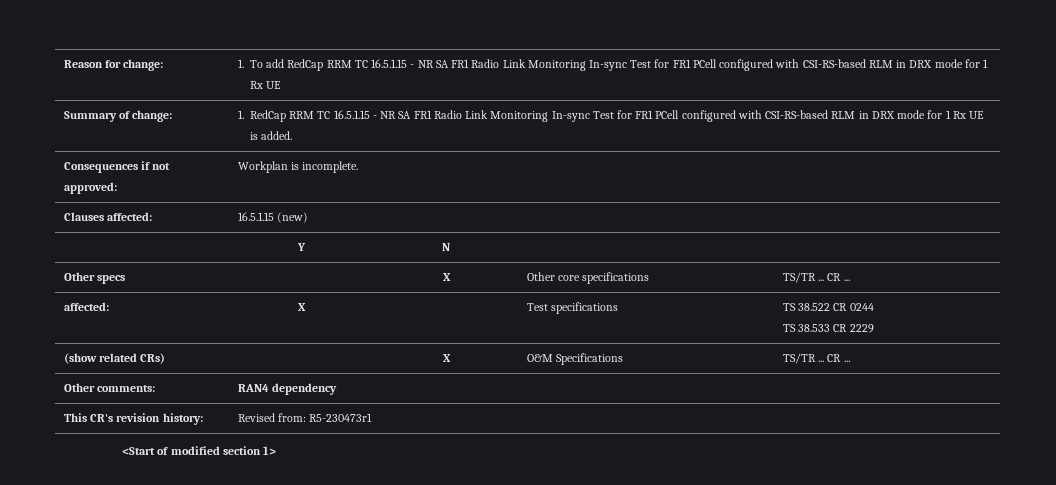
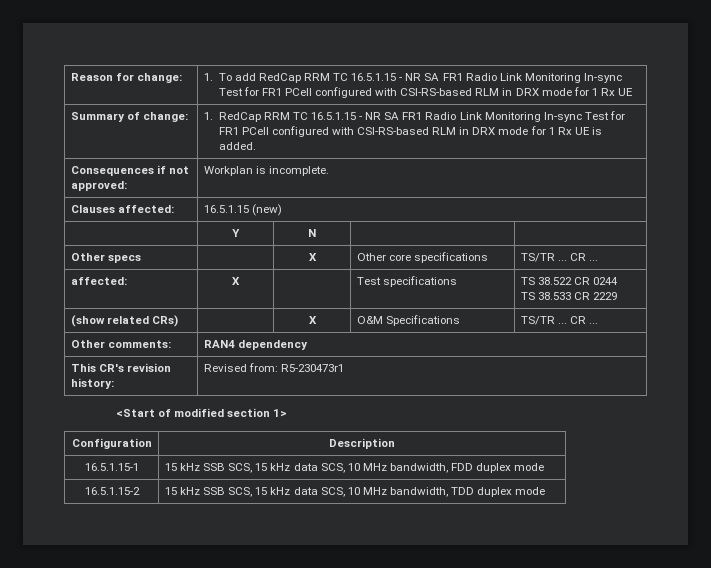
(277, 450) none -> [71,438,152,449] [328,438,395,449] [84,463,139,471] [164,463,545,473] [84,487,140,495] [164,487,546,497] // Configuration | Description // 16.5.1.15-1 | 15 kHz SSB SCS, 15 kHz data SCS, 10 MHz bandwidth, FDD duplex mode // 16.5.1.15-2 | 15 kHz SSB SCS, 15 kHz data SCS, 10 MHz bandwidth, TDD duplex mode

